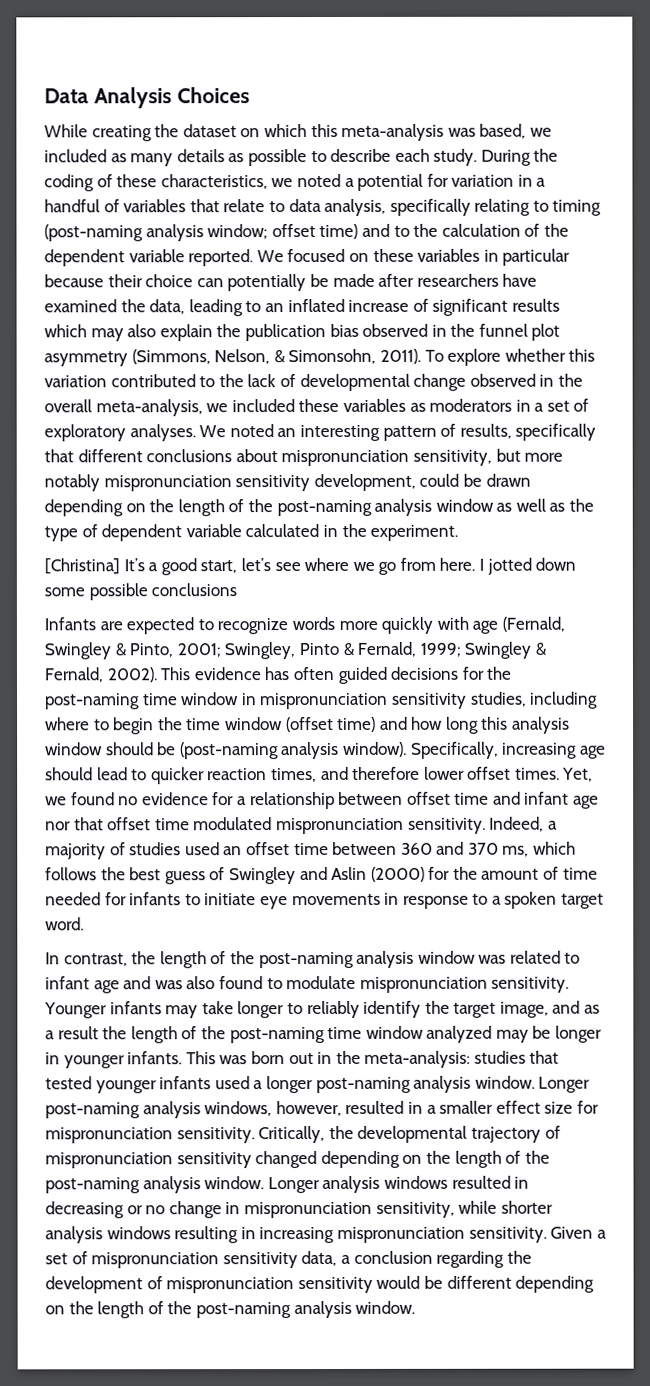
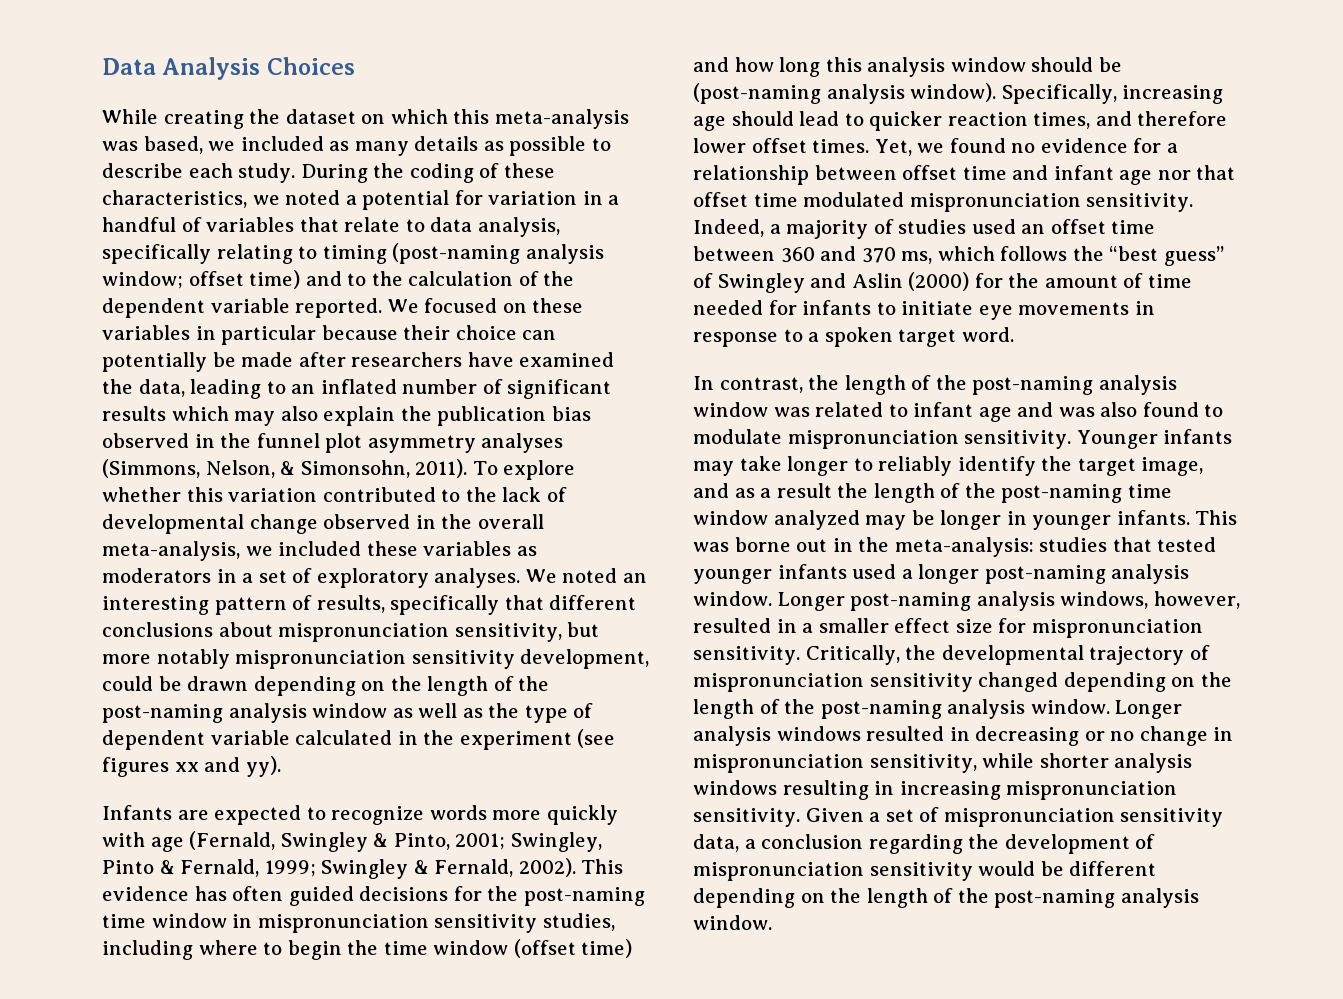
[348,299,410,312] increase -> [402,379,478,394] number
(128, 359) none -> [481,433,564,453] analyses
[370,524,459,541] [44,557,577,576] [44,583,238,601] experiment. // [Christina] It’s a good start, let’s see where we go from here. I jotted down some possible conclusions -> [459,729,616,750] [102,756,281,777] experiment (see figures xx and yy).
[129,867,206,885] best guess -> [1109,246,1224,266] “best guess”
[250,1051,285,1065] born -> [734,537,791,552] borne

